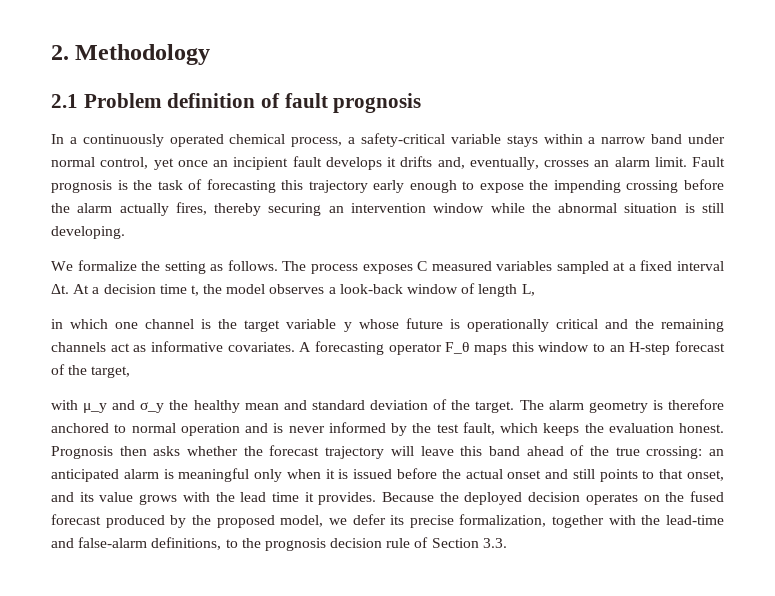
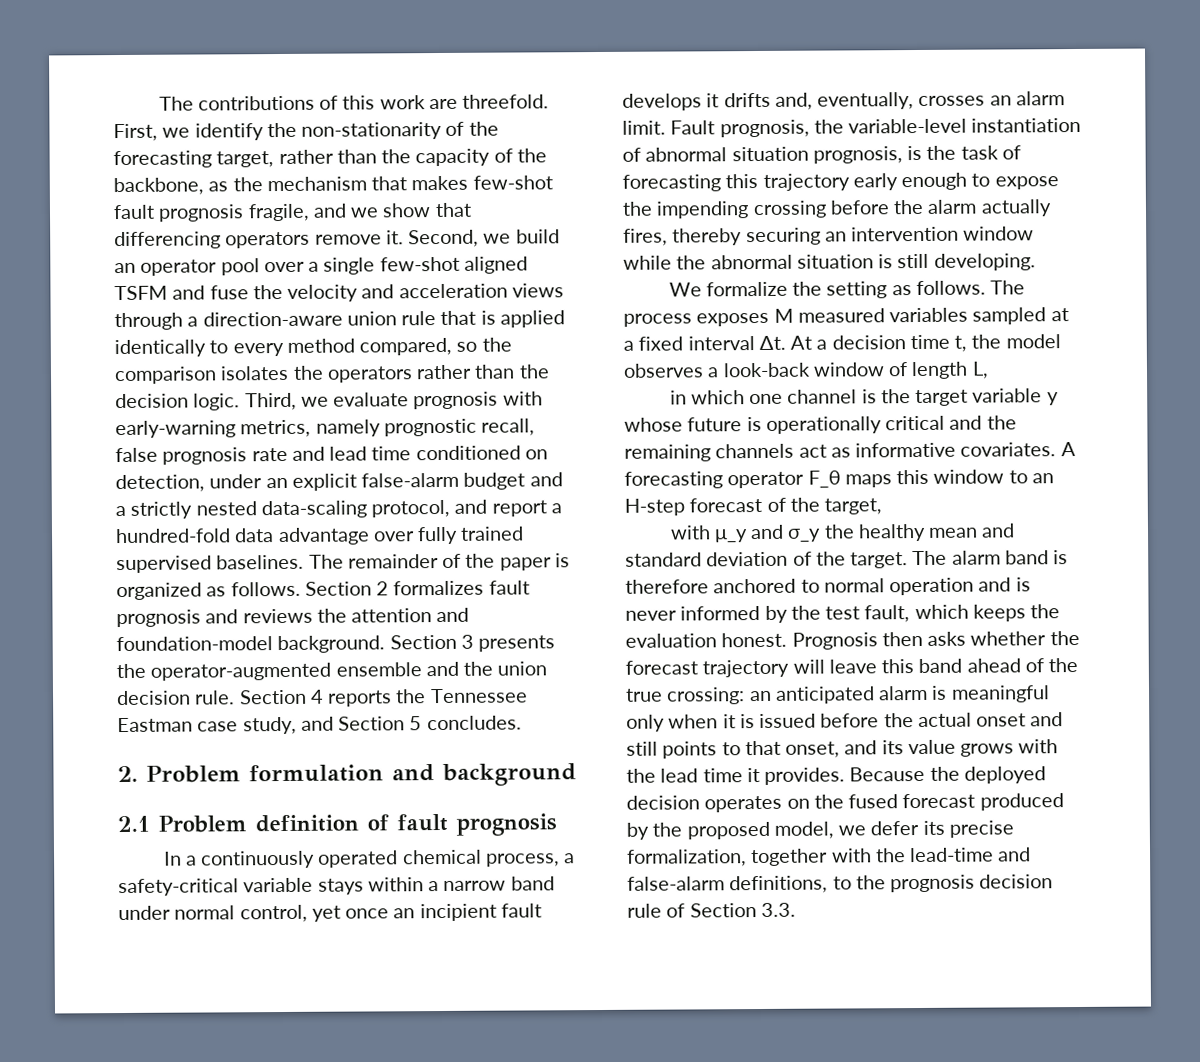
[51,44,211,65] 2. Methodology -> [158,94,550,111] [113,121,499,142] [113,148,547,169] [113,175,553,196] [113,202,472,222] [114,229,560,250] [114,256,528,276] [114,283,564,302] [114,310,565,331] [114,337,512,358] [114,364,550,385] [115,391,543,411] [115,418,536,439] [115,445,548,465] [115,472,563,493] [115,499,562,519] [115,526,525,546] [116,553,570,574] [116,580,530,601] [116,607,470,628] [116,634,556,654] [116,661,548,681] [116,688,528,707] [117,715,522,735] [117,763,577,786] The contributions of this work are threefold. First, we identify the non-stationarity of the forecasting target, rather than the capacity of the backbone, as the mechanism that makes few-shot fault prognosis fragile, and we show that differencing operators remove it. Second, we build an operator pool over a single few-shot aligned TSFM and fuse the velocity and acceleration views through a direction-aware union rule that is applied identically to every method compared, so the comparison isolates the operators rather than the decision logic. Third, we evaluate prognosis with early-warning metrics, namely prognostic recall, false prognosis rate and lead time conditioned on detection, under an explicit false-alarm budget and a strictly nested data-scaling protocol, and report a hundred-fold data advantage over fully trained supervised baselines. The remainder of the paper is organized as follows. Section 2 formalizes fault prognosis and reviews the attention and foundation-model background. Section 3 presents the operator-augmented ensemble and the union decision rule. Section 4 reports the Tennessee Eastman case study, and Section 5 concludes. // 2. Problem formulation and background
[51,180,112,193] prognosis -> [719,117,1082,138] [622,146,903,164] prognosis, the variable-level instantiation of abnormal situation prognosis,
[417,261,428,271] C -> [773,308,794,323] M
[588,401,648,413] geometry -> [1004,550,1049,565] band

